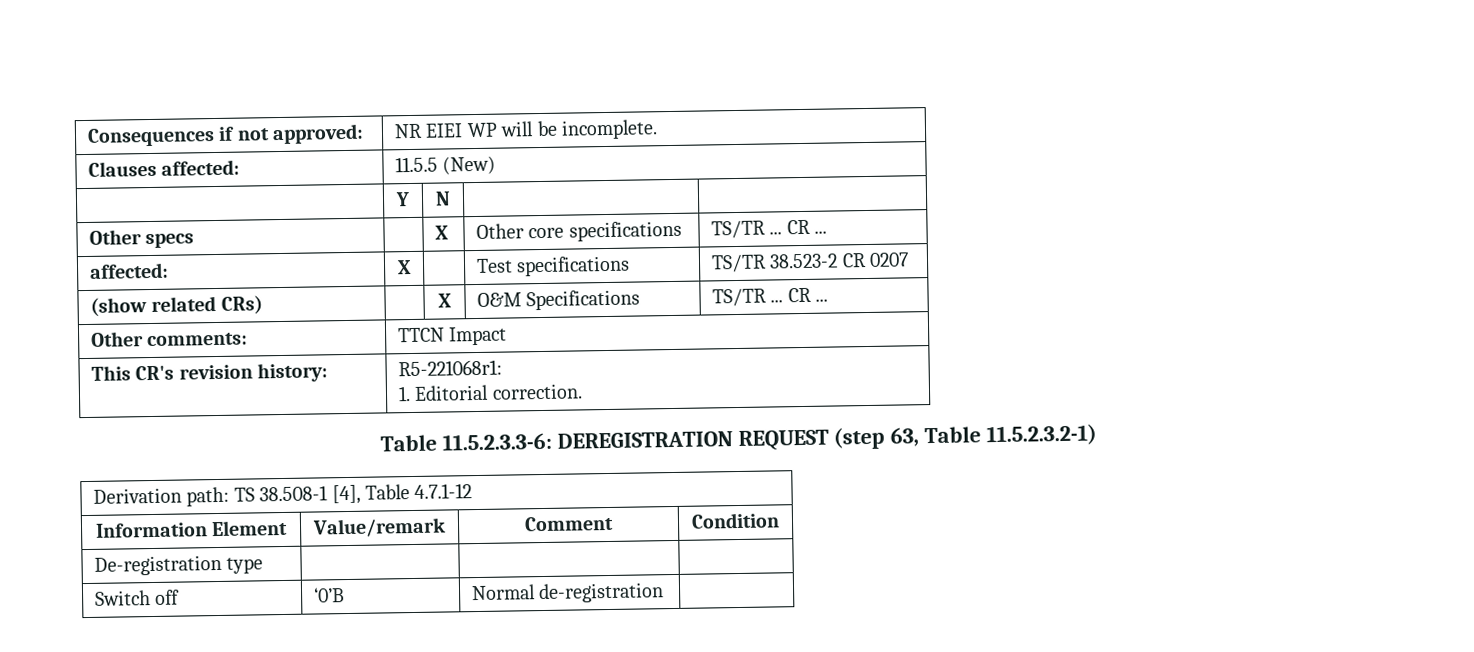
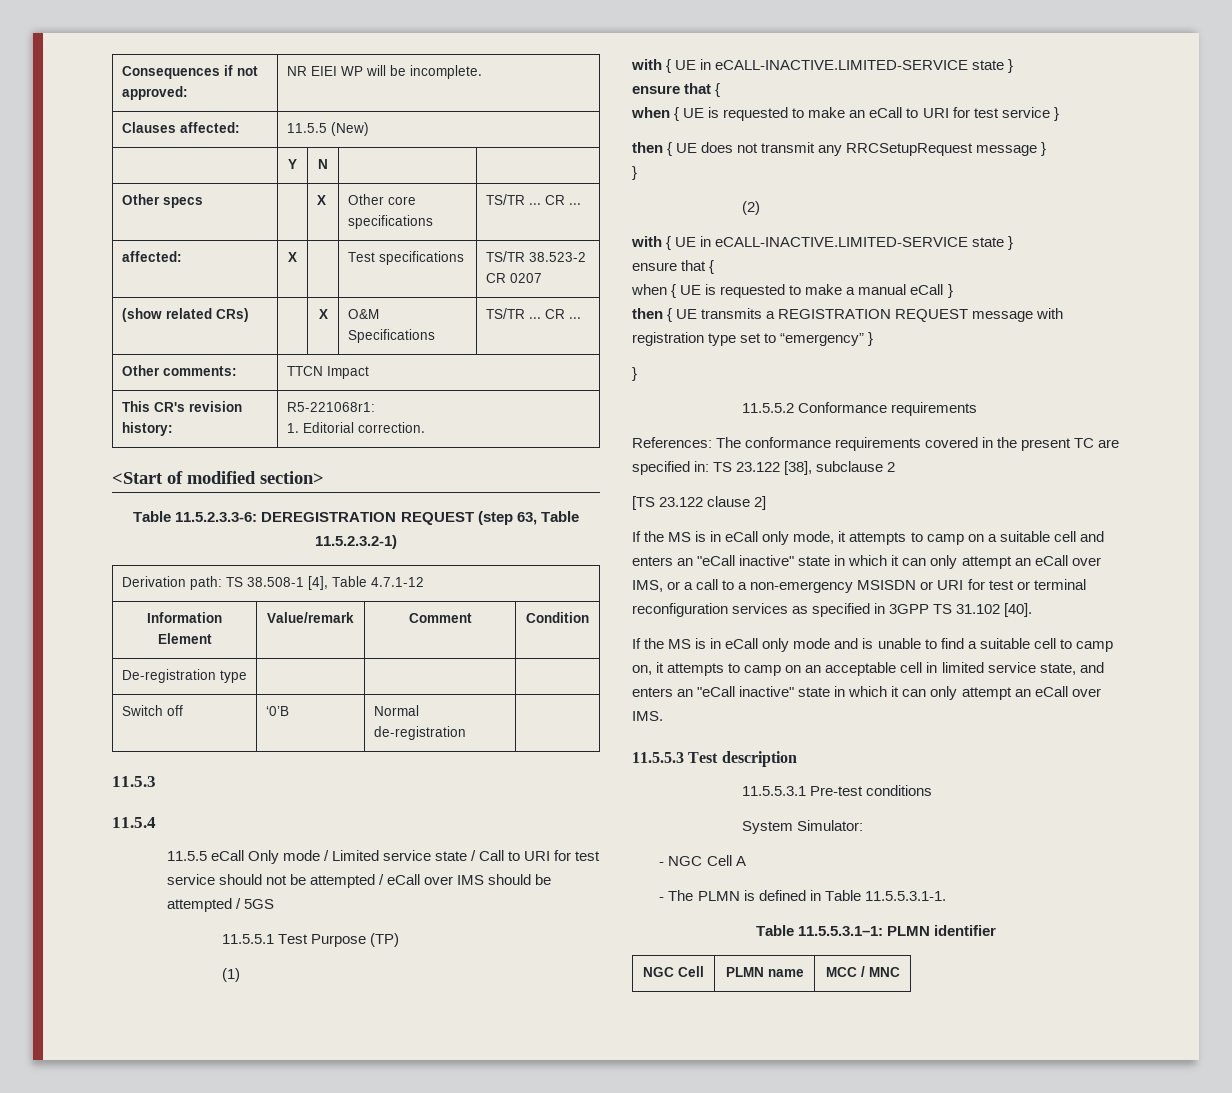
(583, 391) none -> [112,471,324,484] // <Start of modified section>
(665, 593) none -> [112,776,156,787] [112,817,156,828] [166,850,601,864] [166,874,552,888] [166,898,274,912] [221,933,399,947] [221,968,240,982] [631,59,1014,73] [632,83,721,97] [631,107,1059,121] [632,142,1047,156] [632,166,637,180] [741,201,760,215] [631,236,1014,250] [632,260,715,274] [631,284,953,298] [632,308,1064,322] [632,332,874,346] [632,367,637,381] [741,402,977,416] [632,437,1120,451] [632,461,896,475] [632,496,767,510] [632,531,1104,545] [632,555,1101,569] [632,579,1086,593] [632,603,1033,617] [632,638,1113,652] [632,662,1104,676] [632,686,1101,700] [632,711,663,721] [632,751,797,767] [741,785,932,796] [741,820,863,834] [659,855,746,866] [659,890,946,901] [755,925,997,936] [643,966,704,977] [725,967,804,977] [825,966,900,977] // 11.5.3 // 11.5.4 // 11.5.5 eCall Only mode / Limited service state / Call to URI for test service should not be attempted / eCall over IMS should be attempted / 5GS // 11.5.5.1 Test Purpose (TP) // (1) // with { UE in eCALL-INACTIVE.LIMITED-SERVICE state } // ensure that { // when { UE is requested to make an eCall to URI for test service } // then { UE does not transmit any RRCSetupRequest message } // } // (2) // with { UE in eCALL-INACTIVE.LIMITED-SERVICE state } // ensure that { // when { UE is requested to make a manual eCall } // then { UE transmits a REGISTRATION REQUEST message with registration type set to “emergency” } // } // 11.5.5.2 Conformance requirements // References: The conformance requirements covered in the present TC are specified in: TS 23.122 [38], subclause 2 // [TS 23.122 clause 2] // If the MS is in eCall only mode, it attempts to camp on a suitable cell and enters an "eCall inactive" state in which it can only attempt an eCall over IMS, or a call to a non-emergency MSISDN or URI for test or terminal reconfiguration services as specified in 3GPP TS 31.102 [40]. // If the MS is in eCall only mode and is unable to find a suitable cell to camp on, it attempts to camp on an acceptable cell in limited service state, and enters an "eCall inactive" state in which it can only attempt an eCall over IMS. // 11.5.5.3 Test description // 11.5.5.3.1 Pre-test conditions // System Simulator: // - NGC Cell A // - The PLMN is defined in Table 11.5.5.3.1-1. // Table 11.5.5.3.1–1: PLMN identifier // NGC Cell | PLMN name | MCC / MNC

